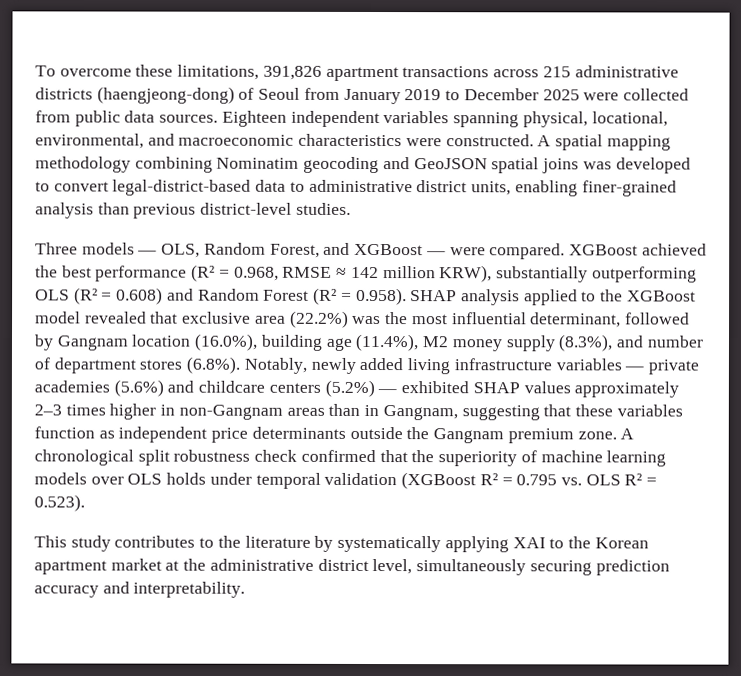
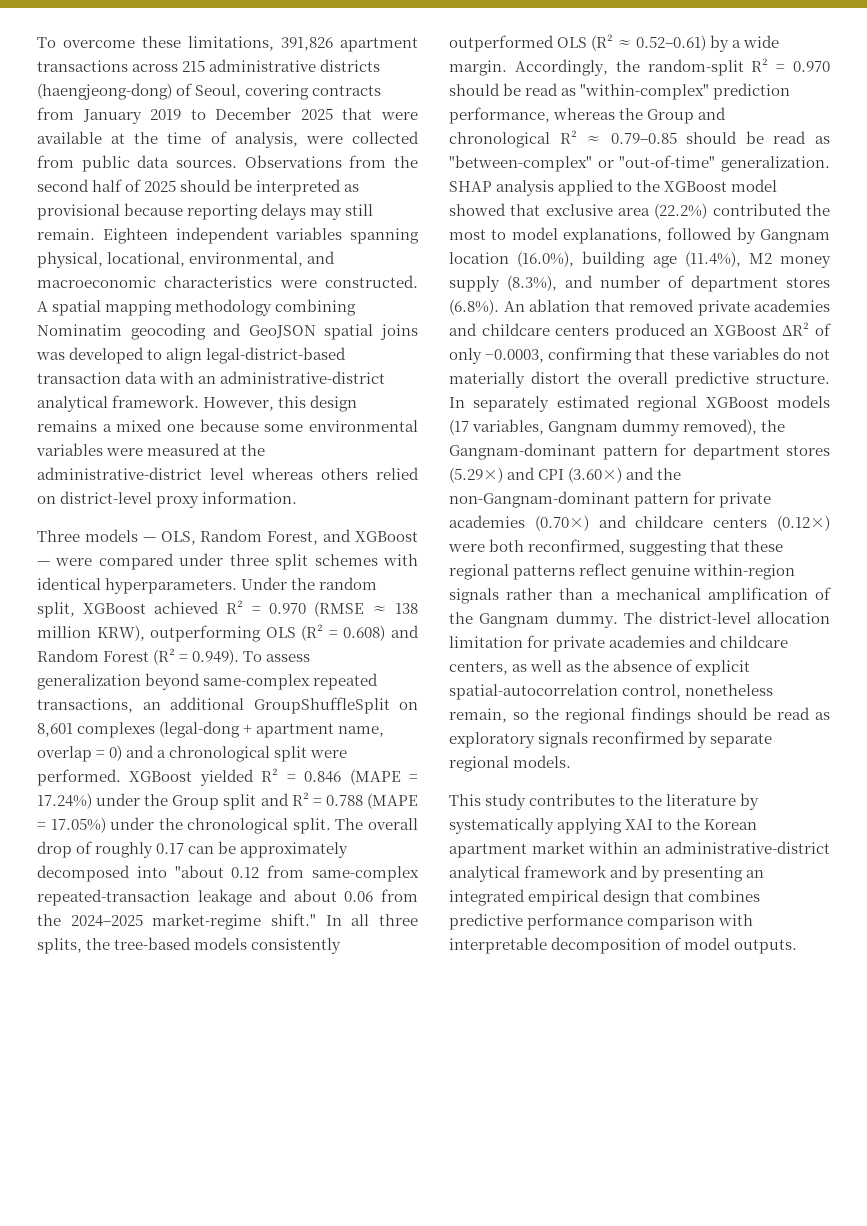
[258,87,301,100] Seoul -> [195,84,382,100] Seoul, covering contracts
(580, 95) none -> [342,108,418,120] [37,131,298,148] that were available at the time of analysis,
(219, 118) none -> [244,155,418,168] [37,179,360,196] [37,203,374,220] [37,228,95,240] Observations from the second half of 2025 should be interpreted as provisional because reporting delays may still remain.
[53,179,677,197] [35,202,351,219] convert legal-district-based data to administrative district units, enabling finer-grained analysis than previous district-level studies. -> [166,347,347,364] [37,371,386,384] [37,395,358,412] [37,419,418,432] [36,443,266,456] [37,467,419,480] [37,491,298,508] align legal-district-based transaction data with an administrative-district analytical framework. However, this design remains a mixed one because some environmental variables were measured at the administrative-district level whereas others relied on district-level proxy information.
[489,243,707,260] [35,264,379,282] compared. XGBoost achieved the best performance (R² = 0.968, RMSE ≈ 142 -> [98,553,419,570] [37,577,378,594] [37,600,418,618] compared under three split schemes with identical hyperparameters. Under the random split, XGBoost achieved R² = 0.970 (RMSE ≈ 138
[495,266,588,283] substantially -> (145, 633) none
[355,287,407,306] 0.958). -> [192,649,311,665] [37,673,379,690] [37,697,418,714] [37,721,385,738] [37,745,348,762] [37,768,419,786] [37,792,418,810] [37,817,418,834] [37,841,349,858] [37,865,420,882] [37,889,419,906] [37,913,419,930] [37,937,342,954] [449,34,780,52] [449,58,830,76] [449,83,791,100] [449,107,727,124] [449,130,830,148] [449,155,830,172] 0.949). To assess generalization beyond same-complex repeated transactions, an additional GroupShuffleSplit on 8,601 complexes (legal-dong + apartment name, overlap = 0) and a chronological split were performed. XGBoost yielded R² = 0.846 (MAPE = 17.24%) under the Group split and R² = 0.788 (MAPE = 17.05%) under the chronological split. The overall drop of roughly 0.17 can be approximately decomposed into "about 0.12 from same-complex repeated-transaction leakage and about 0.06 from the 2024–2025 market-regime shift." In all three splits, the tree-based models consistently outperformed OLS (R² ≈ 0.52–0.61) by a wide margin. Accordingly, the random-split R² = 0.970 should be read as "within-complex" prediction performance, whereas the Group and chronological R² ≈ 0.79–0.85 should be read as "between-complex" or "out-of-time" generalization.
[84,311,147,324] revealed -> [449,203,506,216] showed
[352,315,382,325] was -> [712,203,802,216] contributed
[451,312,622,328] influential determinant, -> [491,227,662,244] to model explanations,
[243,357,699,375] [34,379,680,398] [34,403,683,421] [34,426,635,444] [34,449,667,467] [34,472,658,490] [34,494,85,512] Notably, newly added living infrastructure variables — private academies (5.6%) and childcare centers (5.2%) — exhibited SHAP values approximately 2–3 times higher in non-Gangnam areas than in Gangnam, suggesting that these variables function as independent price determinants outside the Gangnam premium zone. A chronological split robustness check confirmed that the superiority of machine learning models over OLS holds under temporal validation (XGBoost R² = 0.795 vs. OLS R² = 0.523). -> [503,299,830,316] [449,322,831,340] [449,347,830,364] [449,371,830,388] [449,395,830,412] [449,419,786,436] [449,443,830,460] [449,467,682,483] [449,491,772,508] [449,515,830,531] [448,539,784,556] [449,563,796,580] [449,587,831,604] [449,611,830,628] [449,635,789,652] [449,659,751,676] [449,684,774,700] [449,707,830,724] [449,731,773,748] [449,755,572,772] An ablation that removed private academies and childcare centers produced an XGBoost ΔR² of only −0.0003, confirming that these variables do not materially distort the overall predictive structure. In separately estimated regional XGBoost models (17 variables, Gangnam dummy removed), the Gangnam-dominant pattern for department stores (5.29×) and CPI (3.60×) and the non-Gangnam-dominant pattern for private academies (0.70×) and childcare centers (0.12×) were both reconfirmed, suggesting that these regional patterns reflect genuine within-region signals rather than a mechanical amplification of the Gangnam dummy. The district-level allocation limitation for private academies and childcare centers, as well as the absence of explicit spatial-autocorrelation control, nonetheless remain, so the regional findings should be read as exploratory signals reconfirmed by separate regional models.
[165,558,670,576] [34,581,246,598] at the administrative district level, simultaneously securing prediction accuracy and interpretability. -> [588,841,830,854] [449,865,765,882] [449,889,761,906] [449,913,754,930] [449,937,798,954] within an administrative-district analytical framework and by presenting an integrated empirical design that combines predictive performance comparison with interpretable decomposition of model outputs.

